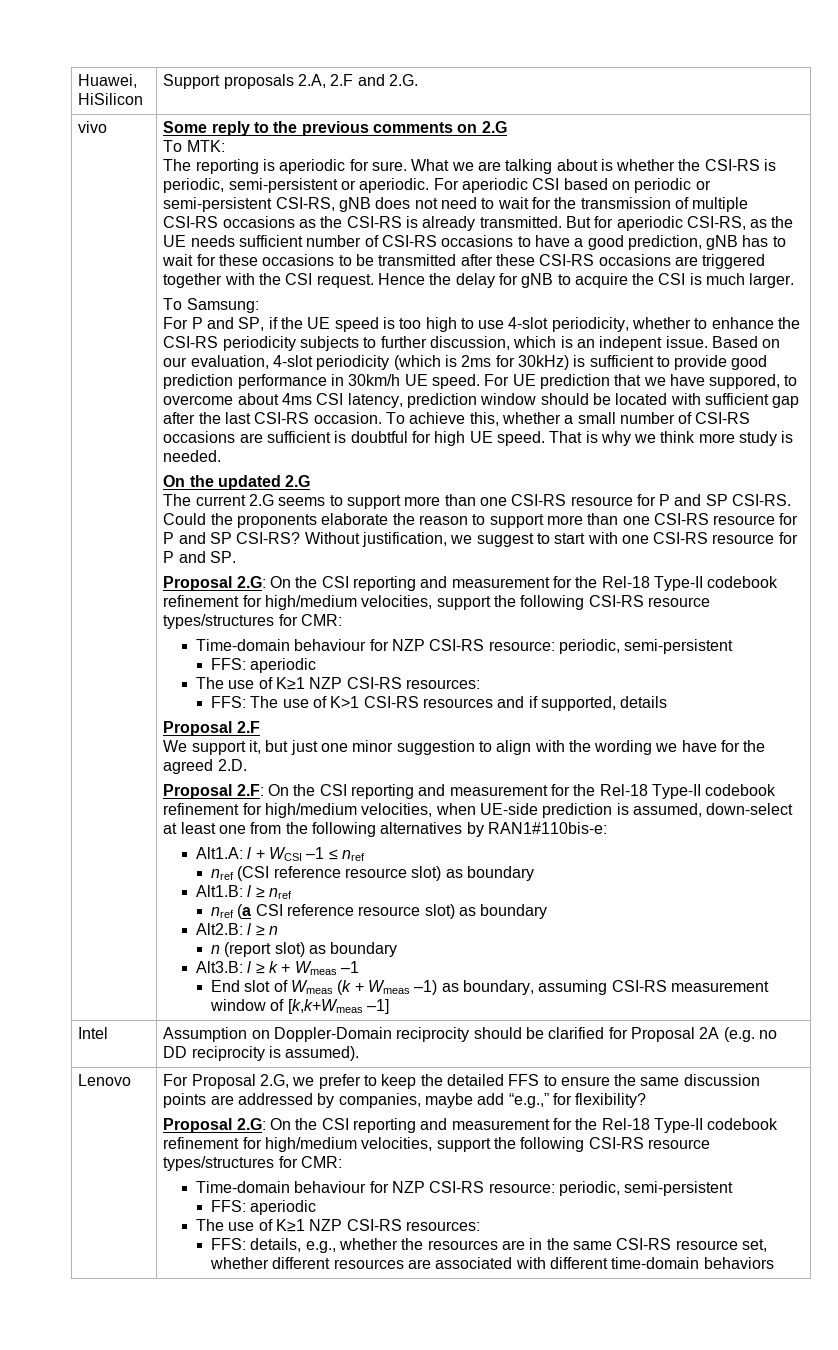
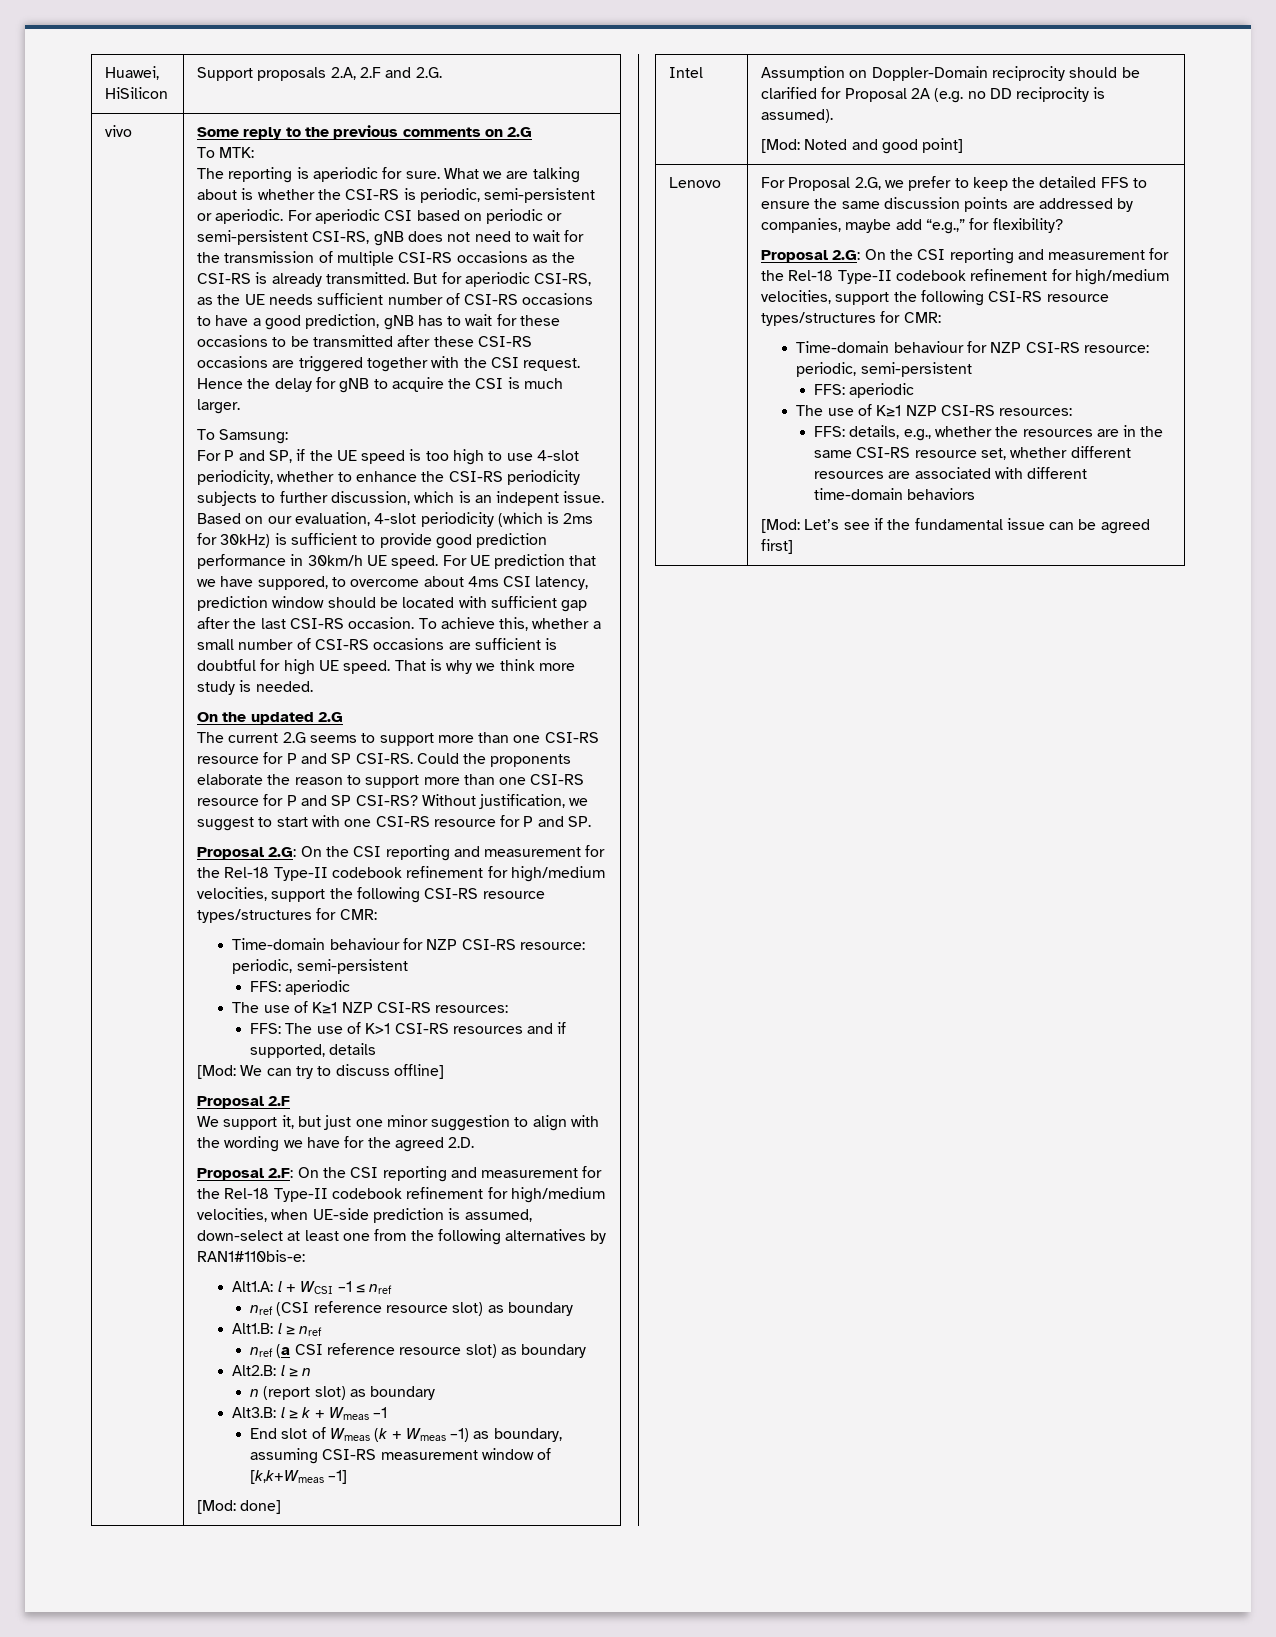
(668, 702) none -> [196,1064,444,1079] // [Mod: We can try to discuss offline]
(390, 1006) none -> [196,1500,282,1514] // [Mod: done]
(360, 1053) none -> [760,138,964,154] // [Mod: Noted and good point]
(774, 1263) none -> [760,518,1150,534] [760,539,793,554] // [Mod: Let’s see if the fundamental issue can be agreed first]

